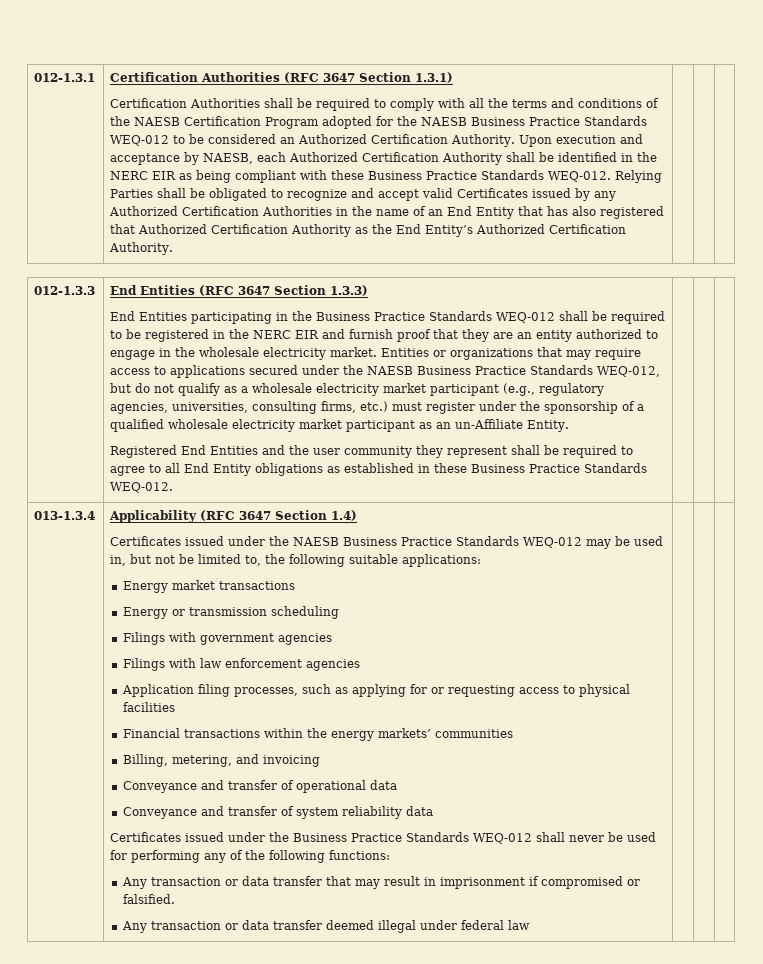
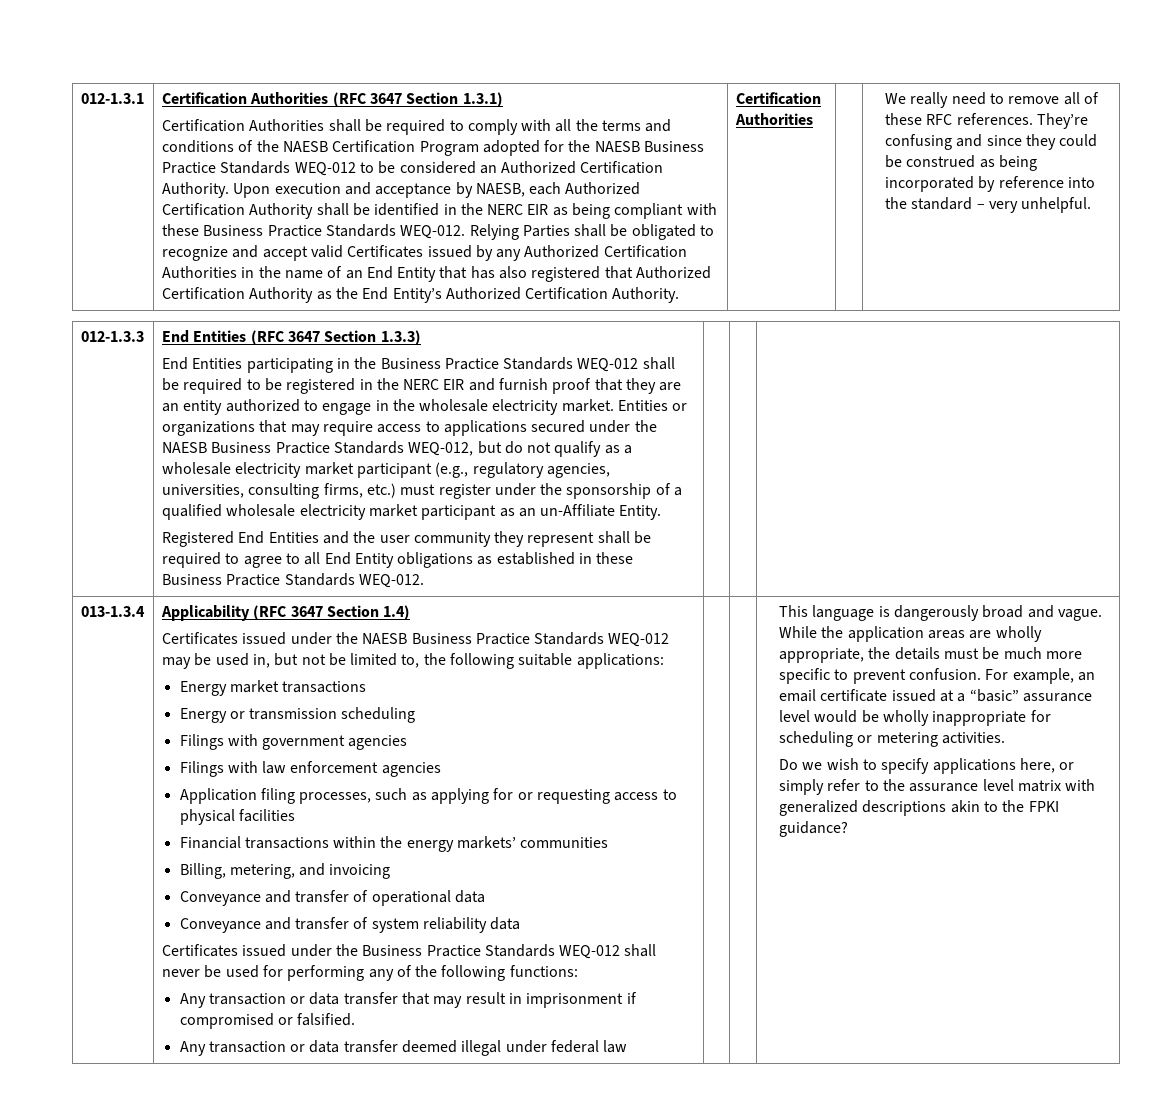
(174, 248) | | -> [735,92,821,105] [734,113,813,125] [884,92,1099,108] [884,113,1088,129] [884,134,1098,150] [884,155,1037,171] [884,176,1095,192] [884,197,1092,213] Certification Authorities | | We really need to remove all of these RFC references. They’re confusing and since they could be construed as being incorporated by reference into the standard – very unhelpful.
(530, 925) none -> [778,605,1102,621] [778,626,1042,642] [778,647,1082,663] [778,668,1095,684] [778,689,1092,702] [778,710,1051,726] [778,731,1005,747] [778,758,1075,774] [778,779,1096,795] [778,800,1059,816] [778,821,848,837] This language is dangerously broad and vague. While the application areas are wholly appropriate, the details must be much more specific to prevent confusion. For example, an email certificate issued at a “basic” assurance level would be wholly inappropriate for scheduling or metering activities. // Do we wish to specify applications here, or simply refer to the assurance level matrix with generalized descriptions akin to the FPKI guidance?

